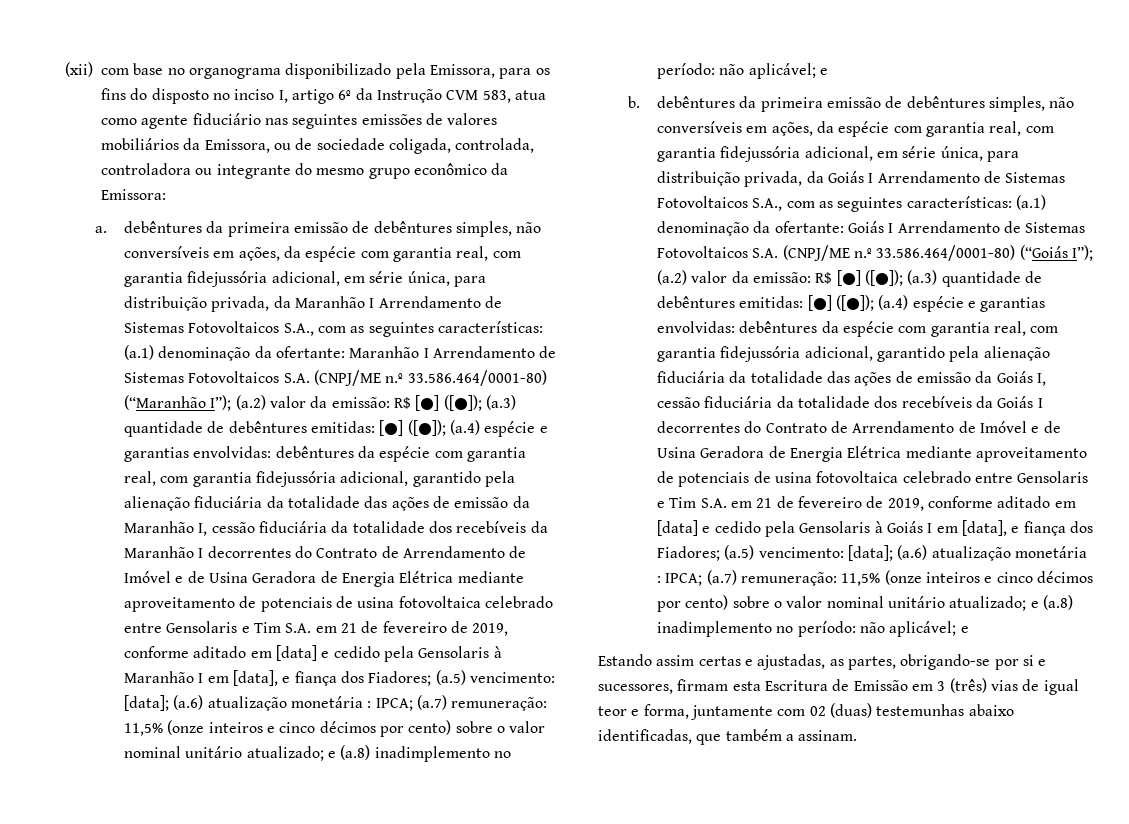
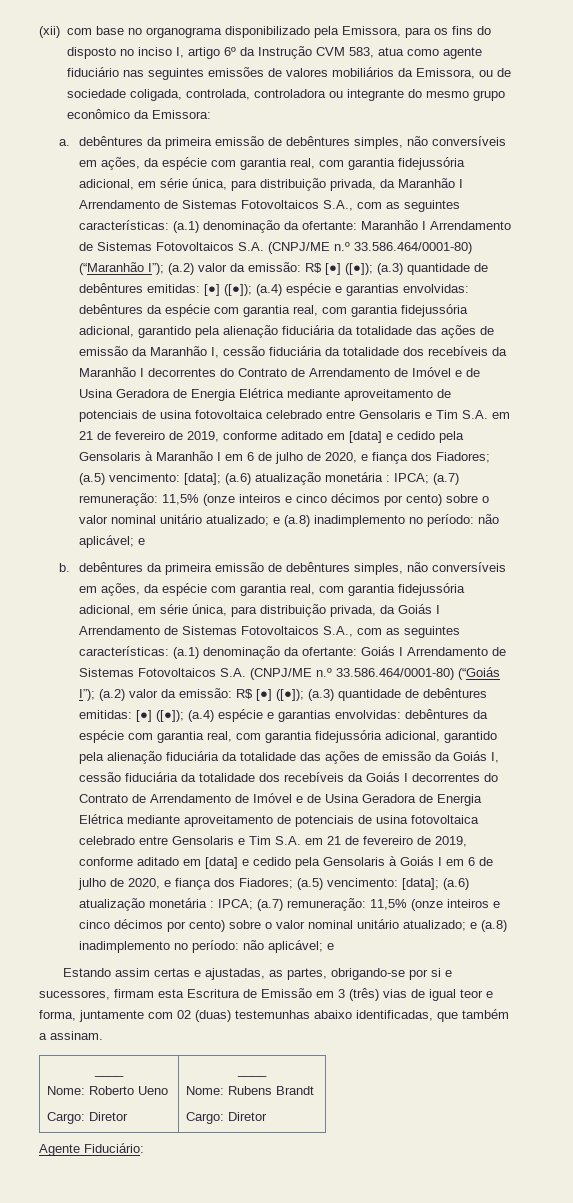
[232,670,278,686] [data], -> [247,452,358,464] 6 de julho de 2020,
[961,520,1007,536] [data], -> [468,857,494,866] [78,878,161,890] 6 de julho de 2020,
(858, 735) none -> [94,1074,124,1077] [47,1086,169,1095] [47,1112,129,1124] [236,1074,267,1077] [186,1086,315,1095] [186,1112,268,1124] [39,1143,144,1156] // ____ // Nome: Roberto Ueno // Cargo: Diretor | ____ // Nome: Rubens Brandt // Cargo: Diretor // Agente Fiduciário:

